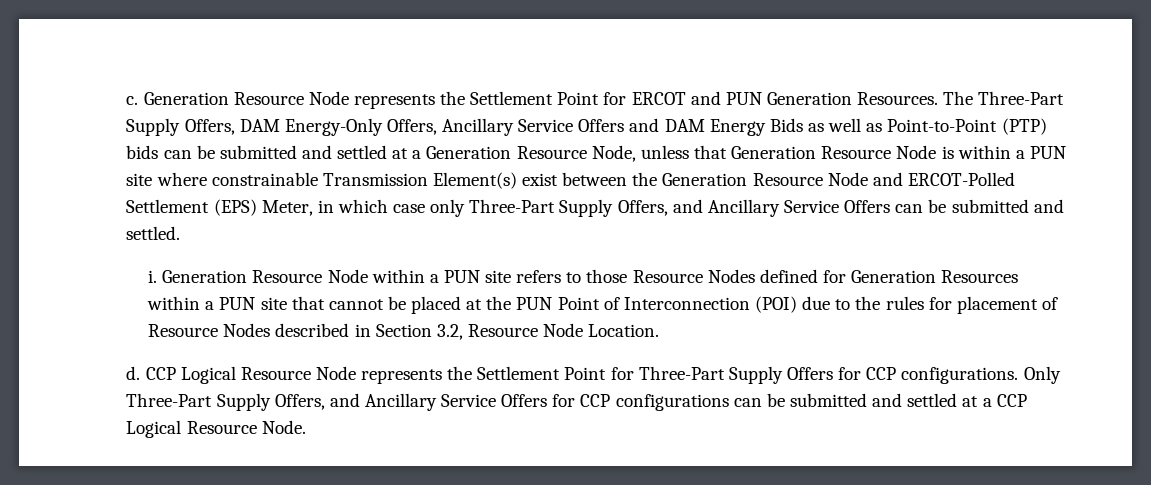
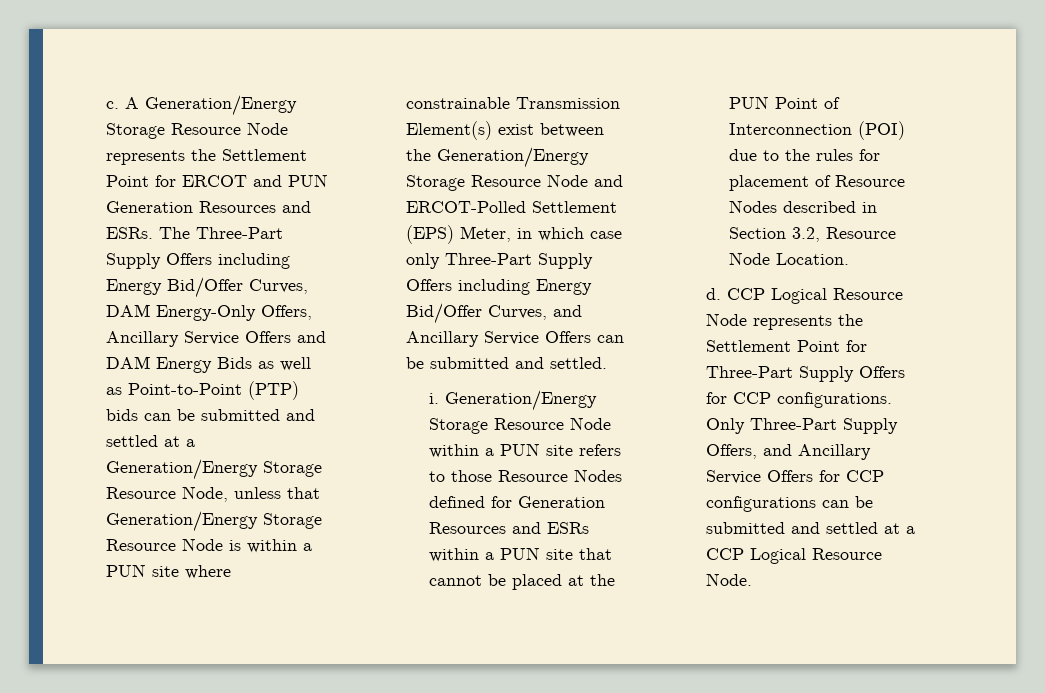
[143,92,229,105] Generation -> [125,95,298,116] [106,123,166,139] A Generation/Energy Storage
[857,91,1065,105] [126,118,235,136] Resources. The Three-Part Supply Offers, -> [199,201,312,213] [106,227,284,239] [106,253,291,269] [106,277,309,298] Resources and ESRs. The Three-Part Supply Offers including Energy Bid/Offer Curves,
[426,146,512,159] Generation -> [106,459,323,480] Generation/Energy Storage
[731,146,817,159] Generation -> [106,511,323,532] Generation/Energy Storage
[662,173,748,186] Generation -> [437,147,590,168] [406,175,466,191] Generation/Energy Storage
[617,200,668,216] Offers, -> [406,279,593,295] [406,303,548,324] Offers including Energy Bid/Offer Curves,
[162,270,248,283] Generation -> [445,390,598,411] [429,418,489,434] Generation/Energy Storage
(1019, 276) none -> [512,522,590,534] and ESRs

